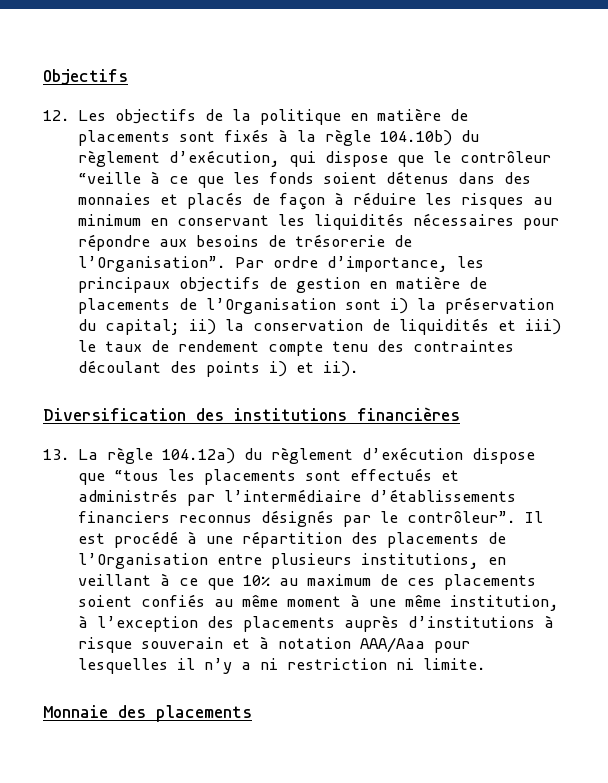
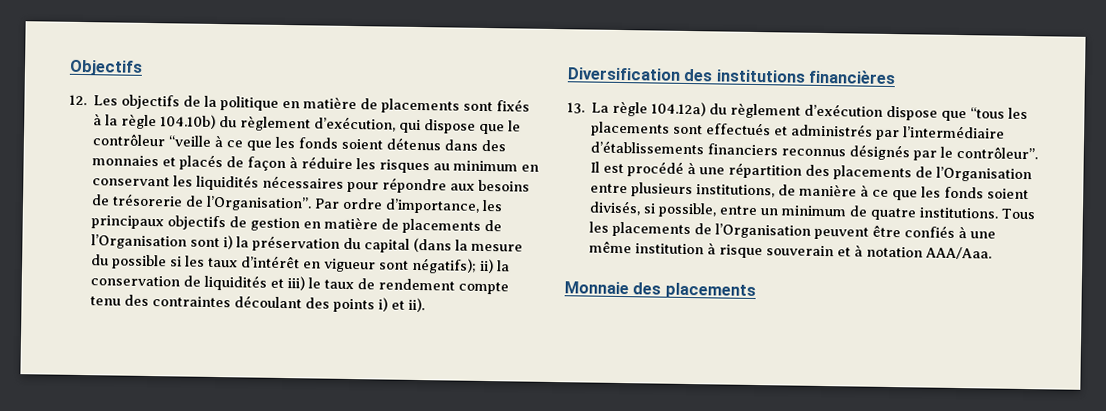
[105,319,181,335] capital; -> [364,237,524,253] [91,254,478,274] capital (dans la mesure du possible si les taux d’intérêt en vigueur sont négatifs);
[488,557,507,565] [78,573,537,590] [78,594,560,611] [78,615,536,632] en veillant à ce que 10% au maximum de ces placements soient confiés au même moment à une même institution, à l’exception des placements auprès d’institutions -> [778,183,1030,201] [589,200,1036,221] [589,221,997,240] [589,240,705,255] de manière à ce que les fonds soient divisés, si possible, entre un minimum de quatre institutions. Tous les placements de l’Organisation peuvent être confiés à une même institution
[360,637,471,653] [78,658,487,674] AAA/Aaa pour lesquelles il n’y a ni restriction ni limite. -> [925,246,993,260] AAA/Aaa.

